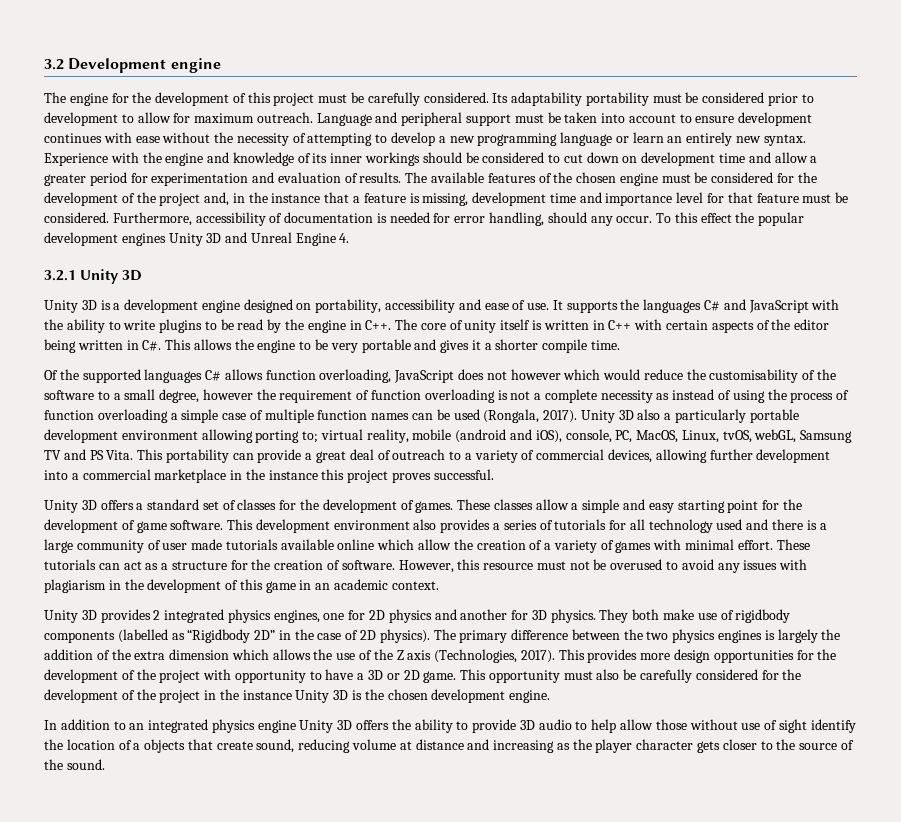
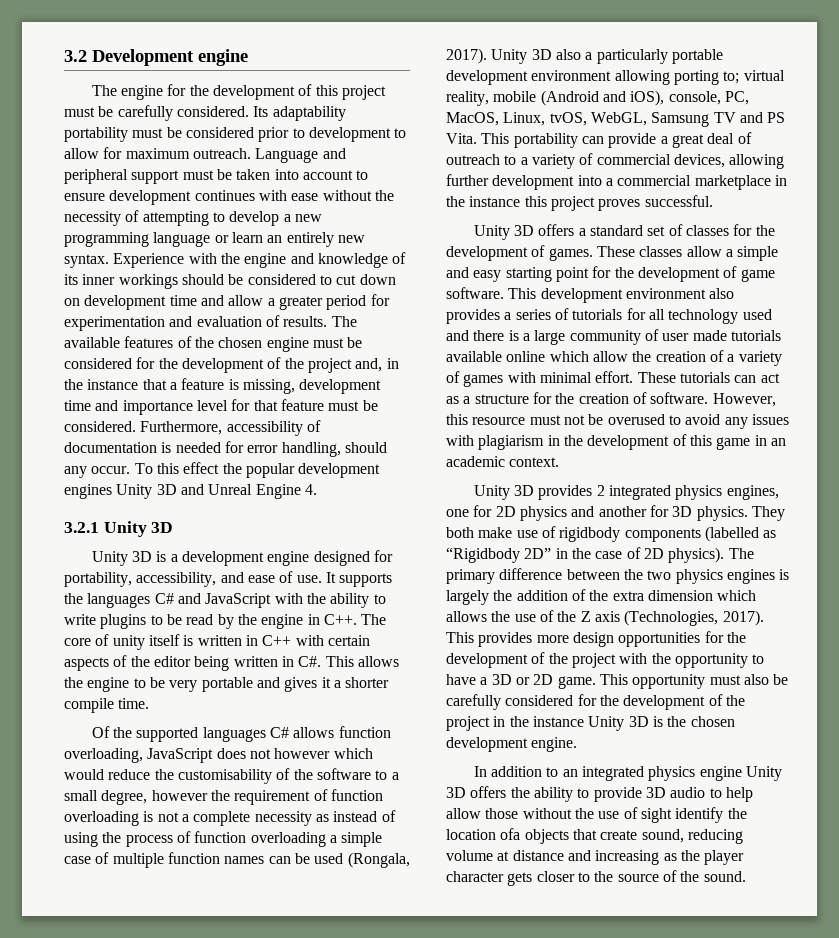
[296,299,456,313] on portability, accessibility -> [373,550,393,562] [64,572,217,587] for portability, accessibility,
[455,429,507,443] (android -> [540,90,599,106] (Android
[754,429,797,443] webGL, -> [590,112,647,126] WebGL,
(232, 674) none -> [651,653,671,664] the
(738, 724) none -> [574,808,594,819] the
[118,740,141,750] of a -> [500,828,521,840] ofa

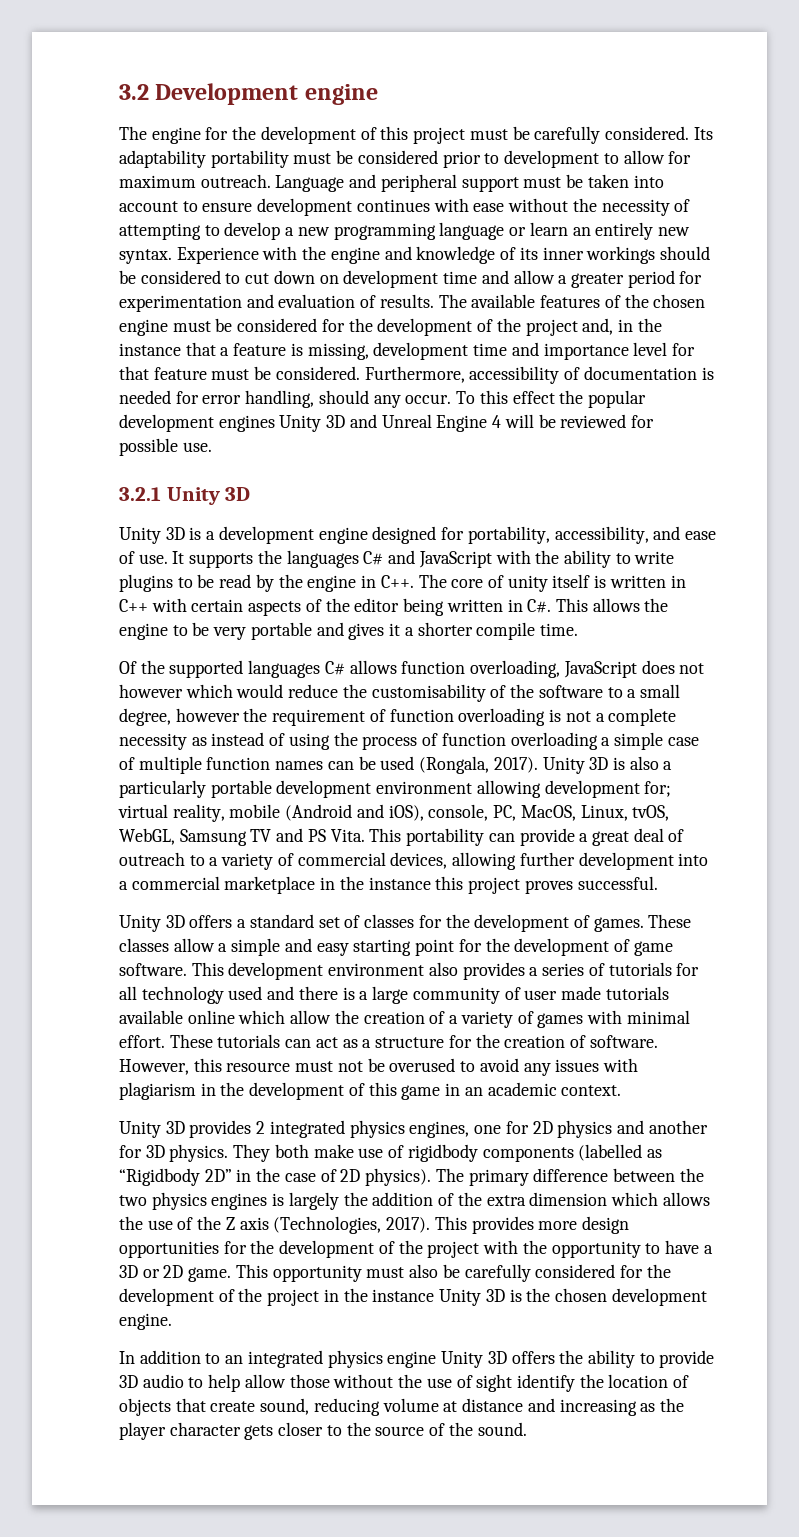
[304,484,317,495] 4. -> [492,414,654,428] [119,438,212,456] 4 will be reviewed for possible use.
(552, 54) none -> [612,757,625,770] is
[673,70,740,85] porting to; -> [544,780,672,798] development for;
[500,828,521,840] ofa -> [673,1375,690,1388] of

